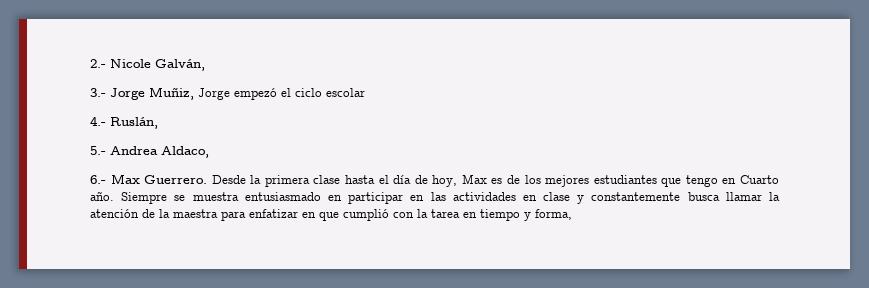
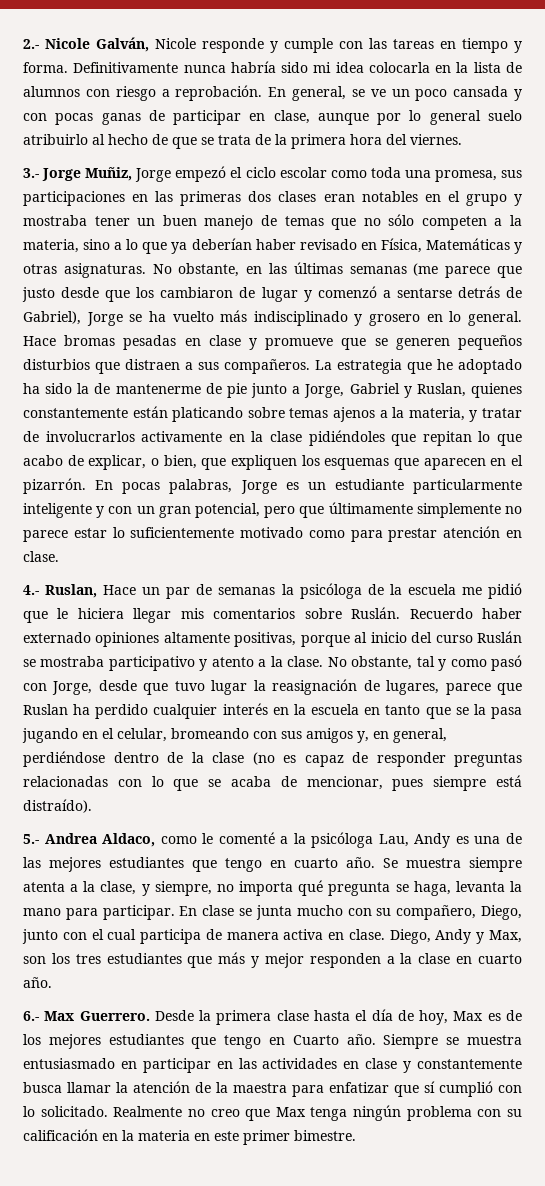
(205, 65) none -> [155,38,522,53] [23,61,522,73] [23,85,522,101] [23,110,522,125] [23,134,462,149] Nicole responde y cumple con las tareas en tiempo y forma. Definitivamente nunca habría sido mi idea colocarla en la lista de alumnos con riesgo a reprobación. En general, se ve un poco cansada y con pocas ganas de participar en clase, aunque por lo general suelo atribuirlo al hecho de que se trata de la primera hora del viernes.
[90,116,158,129] [90,146,209,158] // 4.- Ruslán, // 5.- Andrea Aldaco, -> [330,167,522,182] [23,191,522,206] [23,214,522,230] [23,238,522,254] [23,262,522,278] [22,286,522,302] [23,310,522,326] [23,335,522,350] [23,359,522,374] [23,383,522,398] [23,406,523,422] [23,430,523,446] [23,455,524,470] [23,478,522,494] [23,502,522,518] [23,526,522,542] [23,551,59,562] [23,583,522,599] [23,607,522,623] [23,631,523,647] [23,655,522,671] [23,679,522,695] [23,703,522,719] [22,728,447,743] [23,751,522,767] [23,775,522,791] [23,799,92,813] [23,832,523,848] [23,857,522,872] [23,880,522,896] [23,905,522,920] [22,929,522,944] [23,952,523,968] [23,977,52,988] como toda una promesa, sus participaciones en las primeras dos clases eran notables en el grupo y mostraba tener un buen manejo de temas que no sólo competen a la materia, sino a lo que ya deberían haber revisado en Física, Matemáticas y otras asignaturas. No obstante, en las últimas semanas (me parece que justo desde que los cambiaron de lugar y comenzó a sentarse detrás de Gabriel), Jorge se ha vuelto más indisciplinado y grosero en lo general. Hace bromas pesadas en clase y promueve que se generen pequeños disturbios que distraen a sus compañeros. La estrategia que he adoptado ha sido la de mantenerme de pie junto a Jorge, Gabriel y Ruslan, quienes constantemente están platicando sobre temas ajenos a la materia, y tratar de involucrarlos activamente en la clase pidiéndoles que repitan lo que acabo de explicar, o bien, que expliquen los esquemas que aparecen en el pizarrón. En pocas palabras, Jorge es un estudiante particularmente inteligente y con un gran potencial, pero que últimamente simplemente no parece estar lo suficientemente motivado como para prestar atención en clase. // 4.- Ruslan, Hace un par de semanas la psicóloga de la escuela me pidió que le hiciera llegar mis comentarios sobre Ruslán. Recuerdo haber externado opiniones altamente positivas, porque al inicio del curso Ruslán se mostraba participativo y atento a la clase. No obstante, tal y como pasó con Jorge, desde que tuvo lugar la reasignación de lugares, parece que Ruslan ha perdido cualquier interés en la escuela en tanto que se la pasa jugando en el celular, bromeando con sus amigos y, en general, perdiéndose dentro de la clase (no es capaz de responder preguntas relacionadas con lo que se acaba de mencionar, pues siempre está distraído). // 5.- Andrea Aldaco, como le comenté a la psicóloga Lau, Andy es una de las mejores estudiantes que tengo en cuarto año. Se muestra siempre atenta a la clase, y siempre, no importa qué pregunta se haga, levanta la mano para participar. En clase se junta mucho con su compañero, Diego, junto con el cual participa de manera activa en clase. Diego, Andy y Max, son los tres estudiantes que más y mejor responden a la clase en cuarto año.
[302,209,572,221] en que cumplió con la tarea en tiempo y forma, -> [394,1081,522,1097] [23,1105,522,1121] [23,1129,356,1145] que sí cumplió con lo solicitado. Realmente no creo que Max tenga ningún problema con su calificación en la materia en este primer bimestre.

